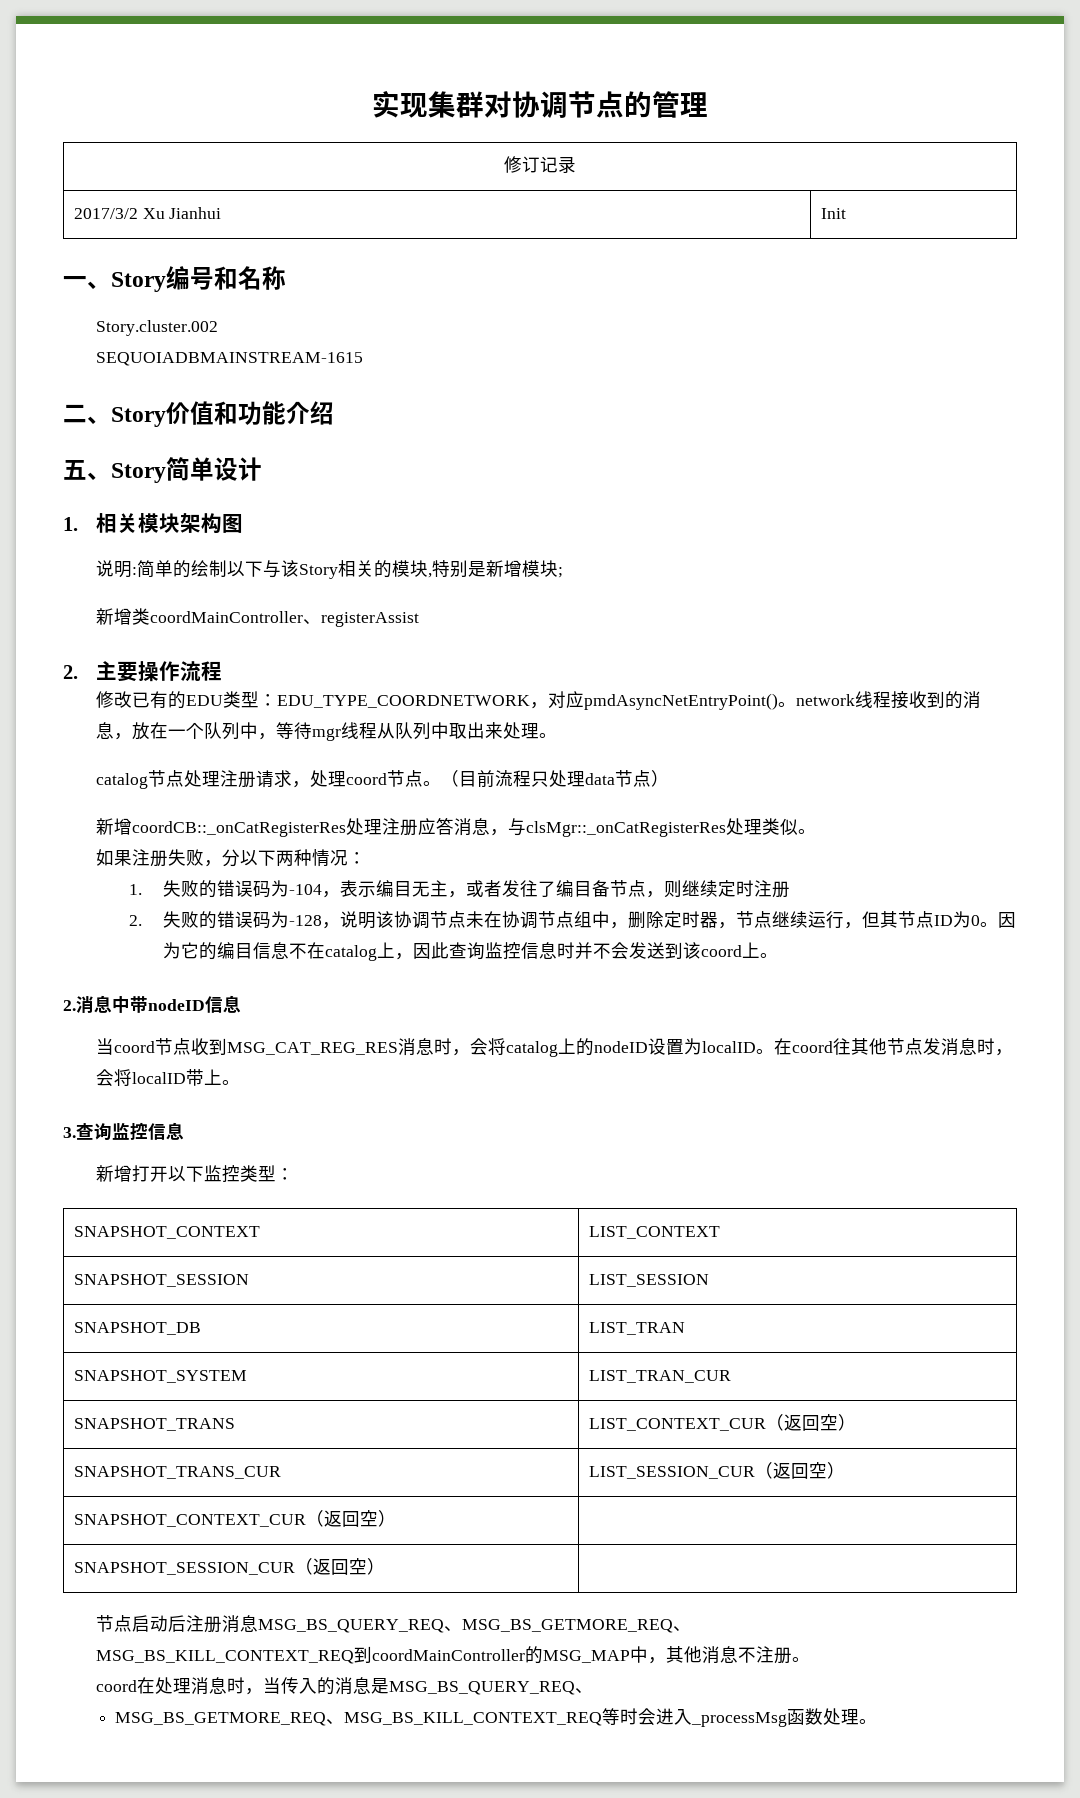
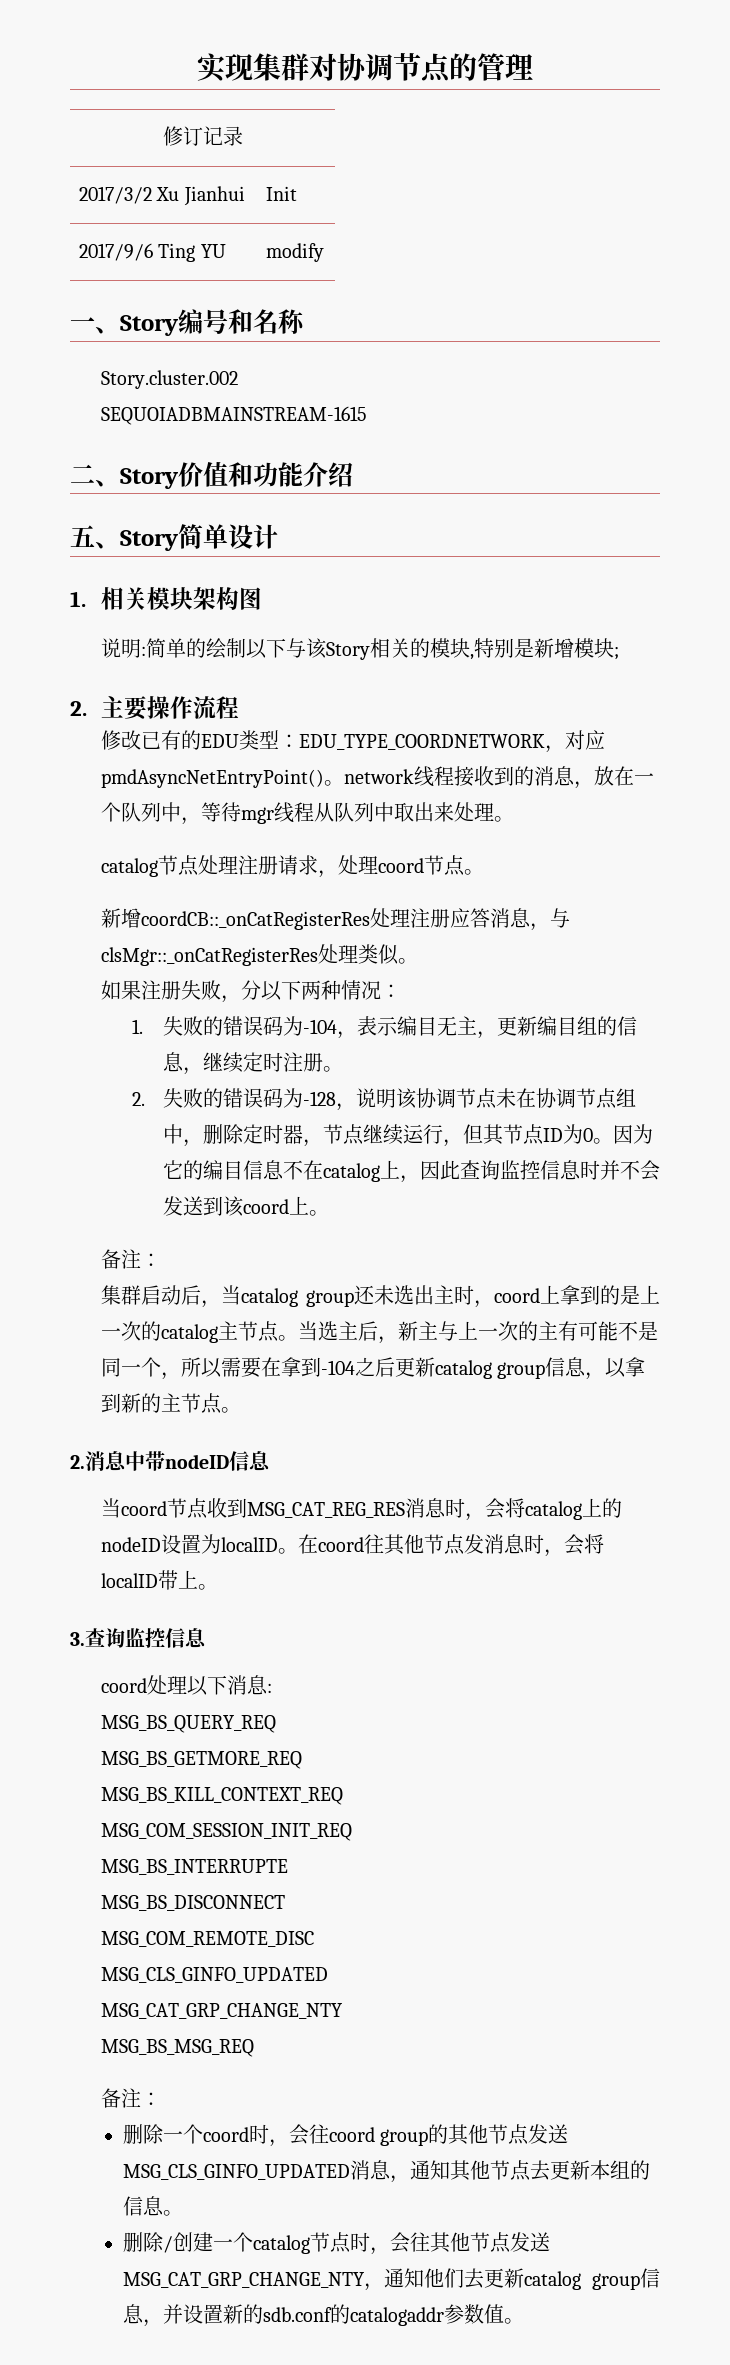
(846, 213) none -> [78,243,226,262] [265,243,324,262] // 2017/9/6 Ting YU | modify
[96,608,420,627] // 新增类coordMainController、registerAssist -> (619, 653) none
[441,770,670,788] （目前流程只处理data节点） -> (484, 872) none
[465,880,682,898] 或者发往了编目备节点，则 -> [496,1016,637,1036] [162,1052,203,1075] 更新编目组的信息，
(790, 889) none -> [322,1066,343,1072] 。
(778, 955) none -> [100,1249,161,1269] [100,1285,660,1308] [100,1321,658,1344] [100,1357,646,1380] [100,1393,241,1414] // 备注： // 集群启动后，当catalog group还未选出主时，coord上拿到的是上一次的catalog主节点。当选主后，新主与上一次的主有可能不是同一个，所以需要在拿到-104之后更新catalog group信息，以拿到新的主节点。
[96,1165,295,1183] [73,1226,260,1239] [588,1226,720,1239] [73,1274,249,1287] [588,1274,709,1287] [73,1322,201,1335] [588,1322,685,1335] [73,1370,247,1383] [588,1370,731,1383] [73,1418,235,1431] [588,1414,856,1431] [73,1466,281,1479] [588,1462,845,1479] [73,1510,396,1527] [73,1558,385,1575] [96,1615,692,1633] [96,1646,811,1664] [96,1677,594,1695] [115,1708,860,1727] 新增打开以下监控类型： // SNAPSHOT_CONTEXT | LIST_CONTEXT // SNAPSHOT_SESSION | LIST_SESSION // SNAPSHOT_DB | LIST_TRAN // SNAPSHOT_SYSTEM | LIST_TRAN_CUR // SNAPSHOT_TRANS | LIST_CONTEXT_CUR（返回空） // SNAPSHOT_TRANS_CUR | LIST_SESSION_CUR（返回空） // SNAPSHOT_CONTEXT_CUR（返回空） | // SNAPSHOT_SESSION_CUR（返回空） | // 节点启动后注册消息MSG_BS_QUERY_REQ、MSG_BS_GETMORE_REQ、 // MSG_BS_KILL_CONTEXT_REQ到coordMainController的MSG_MAP中，其他消息不注册。 // coord在处理消息时，当传入的消息是MSG_BS_QUERY_REQ、 // MSG_BS_GETMORE_REQ、MSG_BS_KILL_CONTEXT_REQ等时会进入_processMsg函数处理 -> [100,1675,272,1696] [100,1715,276,1733] [100,1751,302,1769] [100,1787,343,1805] [100,1823,352,1841] [100,1859,288,1875] [100,1895,285,1911] [100,1931,314,1947] [100,1967,328,1983] [100,2003,343,2019] [100,2039,254,2057] [100,2088,161,2108] [122,2124,569,2147] [122,2160,650,2183] [122,2196,183,2216] [122,2232,550,2255] [122,2268,660,2291] [122,2304,504,2327] coord处理以下消息: // MSG_BS_QUERY_REQ // MSG_BS_GETMORE_REQ // MSG_BS_KILL_CONTEXT_REQ // MSG_COM_SESSION_INIT_REQ // MSG_BS_INTERRUPTE // MSG_BS_DISCONNECT // MSG_COM_REMOTE_DISC // MSG_CLS_GINFO_UPDATED // MSG_CAT_GRP_CHANGE_NTY // MSG_BS_MSG_REQ // 备注： // 删除一个coord时，会往coord group的其他节点发送MSG_CLS_GINFO_UPDATED消息，通知其他节点去更新本组的信息。 // 删除/创建一个catalog节点时，会往其他节点发送MSG_CAT_GRP_CHANGE_NTY，通知他们去更新catalog group信息，并设置新的sdb.conf的catalogaddr参数值

